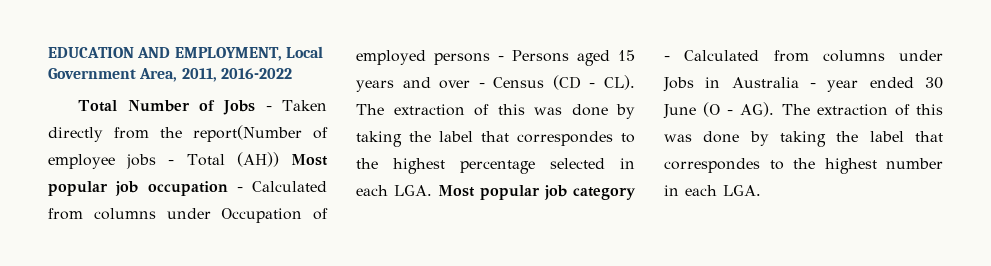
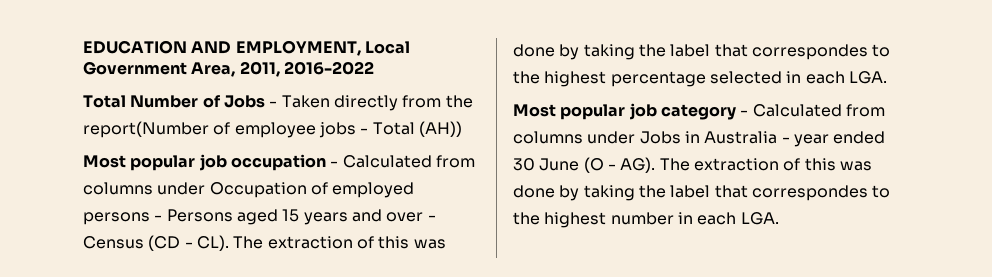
(279, 159) none -> (462, 129) //
(432, 190) none -> (887, 77) //

